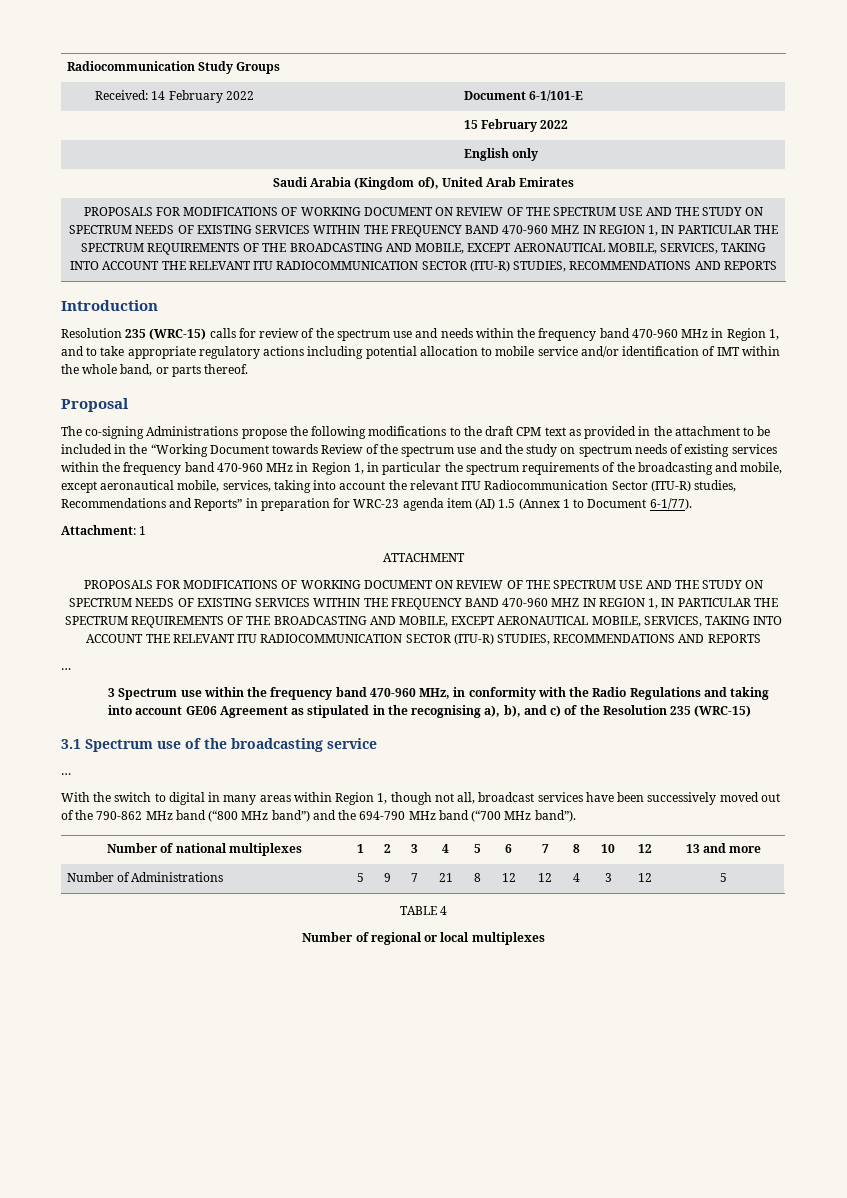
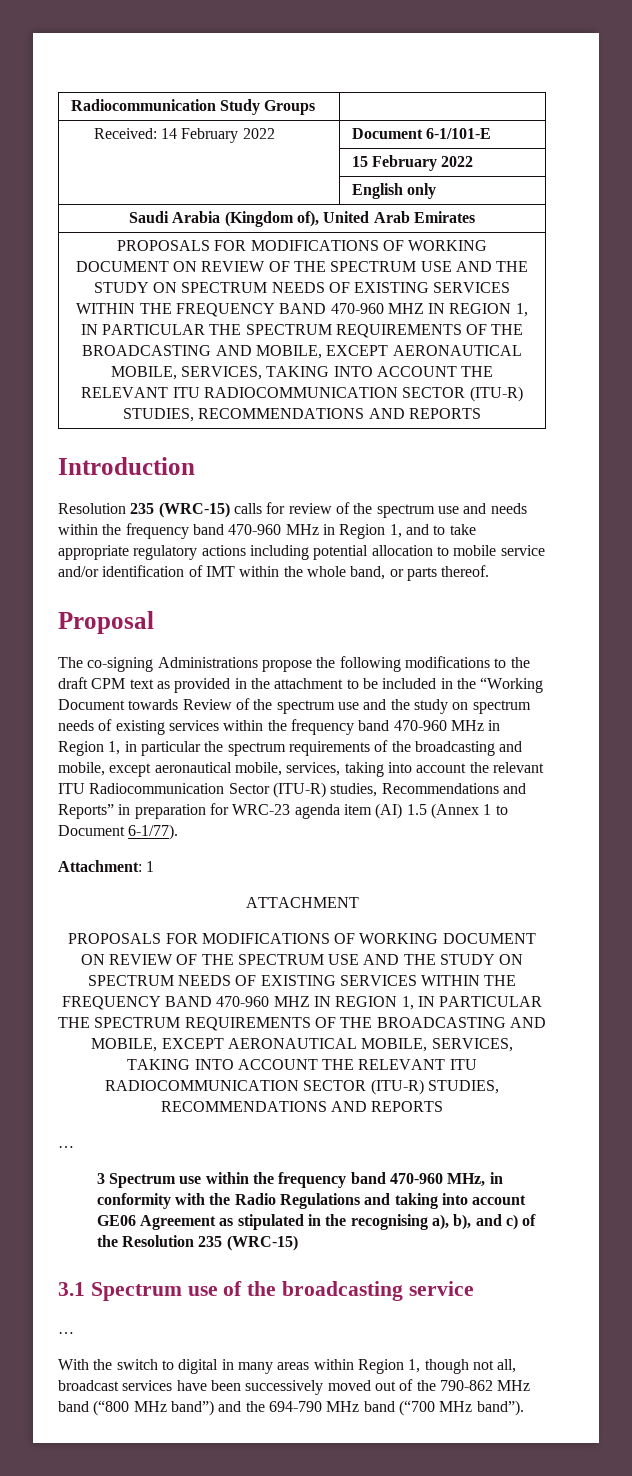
[107,843,302,856] [357,844,364,853] [383,844,391,853] [410,844,418,853] [442,844,449,853] [473,844,481,853] [505,844,512,853] [541,844,549,853] [573,844,580,853] [601,844,615,853] [637,844,652,853] [685,843,762,853] [66,872,224,882] [357,873,364,882] [383,873,391,882] [410,873,418,882] [438,873,453,882] [473,873,481,882] [501,873,516,882] [538,873,552,882] [573,873,580,882] [604,873,612,882] [637,873,652,882] [720,873,727,882] [399,906,448,915] [302,932,545,945] // Number of national multiplexes | 1 | 2 | 3 | 4 | 5 | 6 | 7 | 8 | 10 | 12 | 13 and more // Number of Administrations | 5 | 9 | 7 | 21 | 8 | 12 | 12 | 4 | 3 | 12 | 5 // TABLE 4 // Number of regional or local multiplexes -> (524, 1408) none

